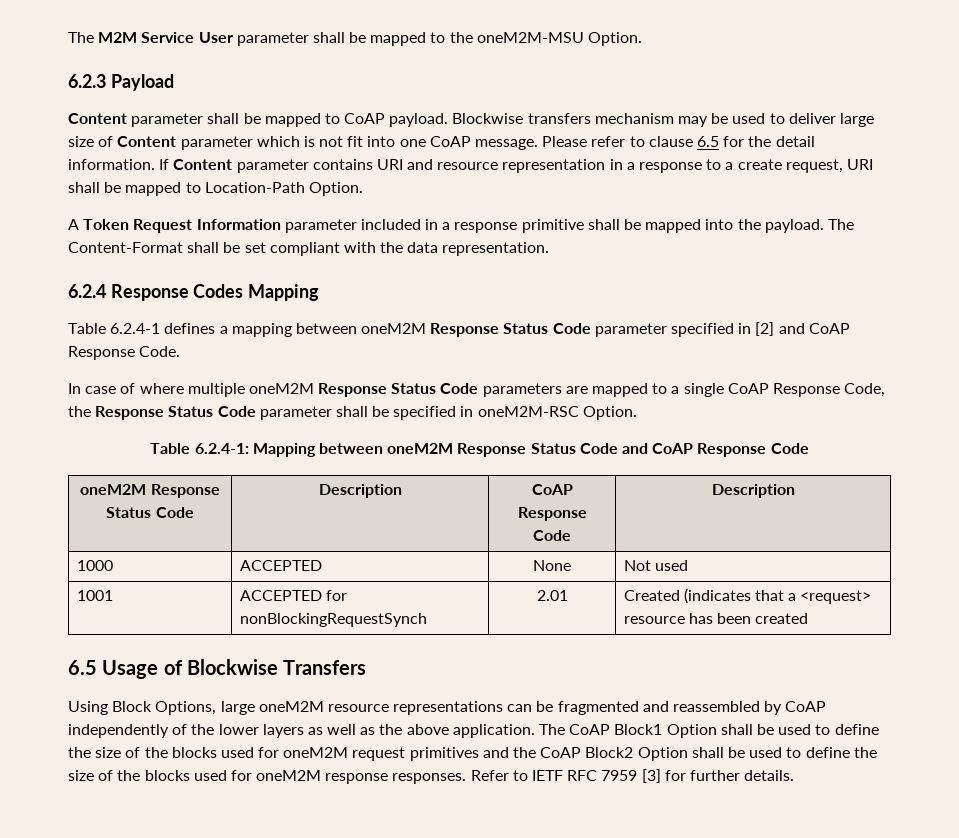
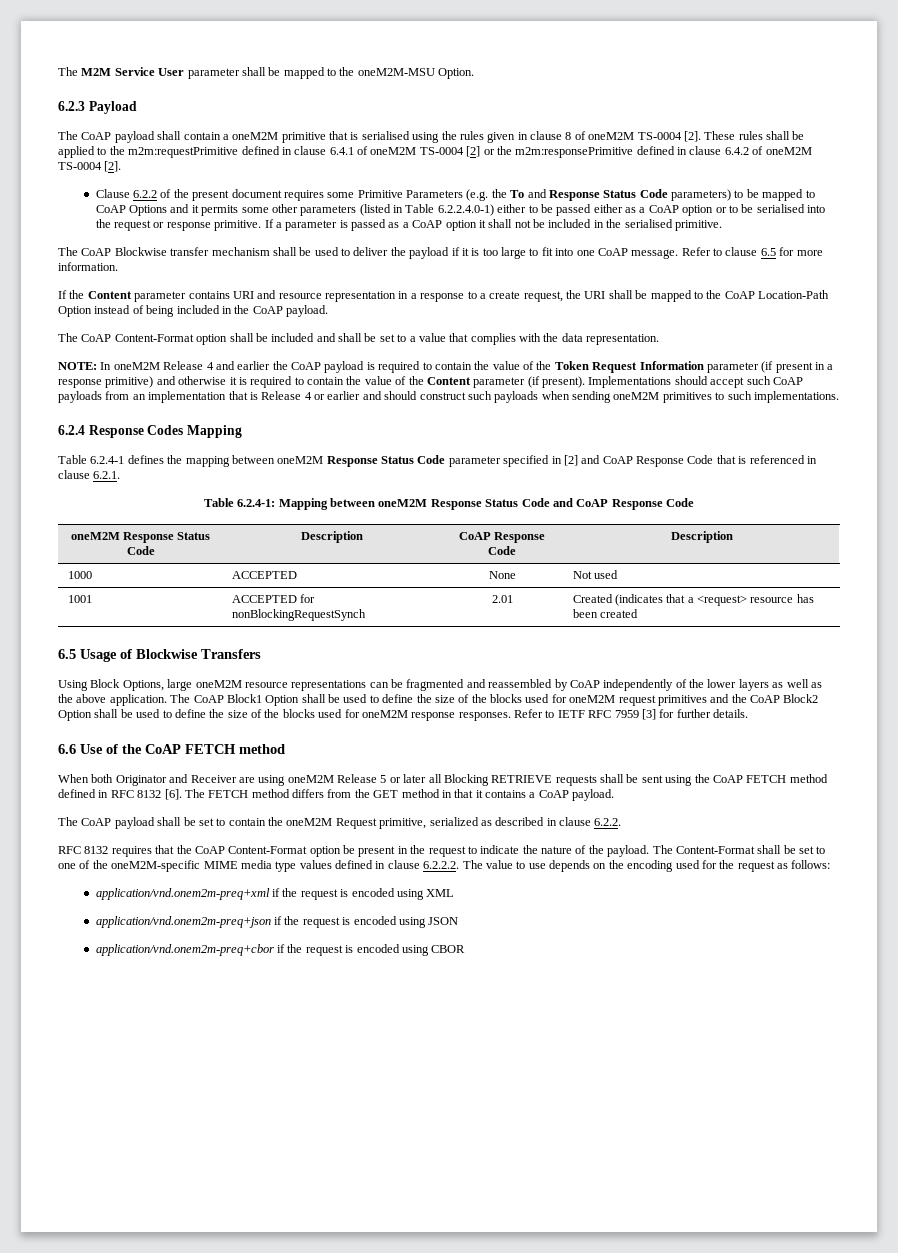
[68,113,874,127] [68,136,344,150] Content parameter shall be mapped to CoAP payload. Blockwise transfers mechanism may be used to deliver large size of Content parameter which is not -> [58,131,805,143] [58,146,812,158] [58,161,122,172] [95,189,815,201] [95,204,826,216] [95,219,722,231] [58,247,539,259] The CoAP payload shall contain a oneM2M primitive that is serialised using the rules given in clause 8 of oneM2M TS-0004 [2]. These rules shall be applied to the m2m:requestPrimitive defined in clause 6.4.1 of oneM2M TS-0004 [2] or the m2m:responsePrimitive defined in clause 6.4.2 of oneM2M TS-0004 [2]. // Clause 6.2.2 of the present document requires some Primitive Parameters (e.g. the To and Response Status Code parameters) to be mapped to CoAP Options and it permits some other parameters (listed in Table 6.2.2.4.0-1) either to be passed either as a CoAP option or to be serialised into the request or response primitive. If a parameter is passed as a CoAP option it shall not be included in the serialised primitive. // The CoAP Blockwise transfer mechanism shall be used to deliver the payload if it is too large to
[542,136,626,147] Please refer -> [681,247,711,256] Refer
[748,136,815,147] [68,159,170,170] the detail information. If -> [796,250,823,256] [58,262,118,271] [58,290,85,299] more information. // If the
(843, 166) none -> [566,290,581,299] the
[204,182,363,196] [68,219,79,230] Location-Path Option. // A -> [706,290,829,299] [58,305,328,317] [58,333,660,345] [58,361,552,373] the CoAP Location-Path Option instead of being included in the CoAP payload. // The CoAP Content-Format option shall be included and shall be set to a value that complies with the data representation. // NOTE: In oneM2M Release 4 and earlier the CoAP payload is required to contain the value of the
[360,219,854,233] [68,242,550,256] included in a response primitive shall be mapped into the payload. The Content-Format shall be set compliant with the data representation. -> [761,361,834,373] [58,376,803,388] [58,391,839,403] (if present in a response primitive) and otherwise it is required to contain the value of the Content parameter (if present). Implementations should accept such CoAP payloads from an implementation that is Release 4 or earlier and should construct such payloads when sending oneM2M primitives to such implementations.
[219,326,228,334] a -> [167,455,183,464] the
[139,346,181,357] [68,383,886,397] [68,406,637,420] Code. // In case of where multiple oneM2M Response Status Code parameters are mapped to a single CoAP Response Code, the Response Status Code parameter shall be specified in oneM2M-RSC Option. -> [687,455,817,464] [58,470,121,479] Code that is referenced in clause 6.2.1.
(795, 775) none -> [58,744,285,754] [58,774,828,786] [58,789,615,801] [58,817,622,829] [58,845,826,857] [58,860,831,872] [95,888,455,900] [95,916,459,928] [95,944,466,956] // 6.6 Use of the CoAP FETCH method // When both Originator and Receiver are using oneM2M Release 5 or later all Blocking RETRIEVE requests shall be sent using the CoAP FETCH method defined in RFC 8132 [6]. The FETCH method differs from the GET method in that it contains a CoAP payload. // The CoAP payload shall be set to contain the oneM2M Request primitive, serialized as described in clause 6.2.2. // RFC 8132 requires that the CoAP Content-Format option be present in the request to indicate the nature of the payload. The Content-Format shall be set to one of the oneM2M-specific MIME media type values defined in clause 6.2.2.2. The value to use depends on the encoding used for the request as follows: // application/vnd.onem2m-preq+xml if the request is encoded using XML // application/vnd.onem2m-preq+json if the request is encoded using JSON // application/vnd.onem2m-preq+cbor if the request is encoded using CBOR

